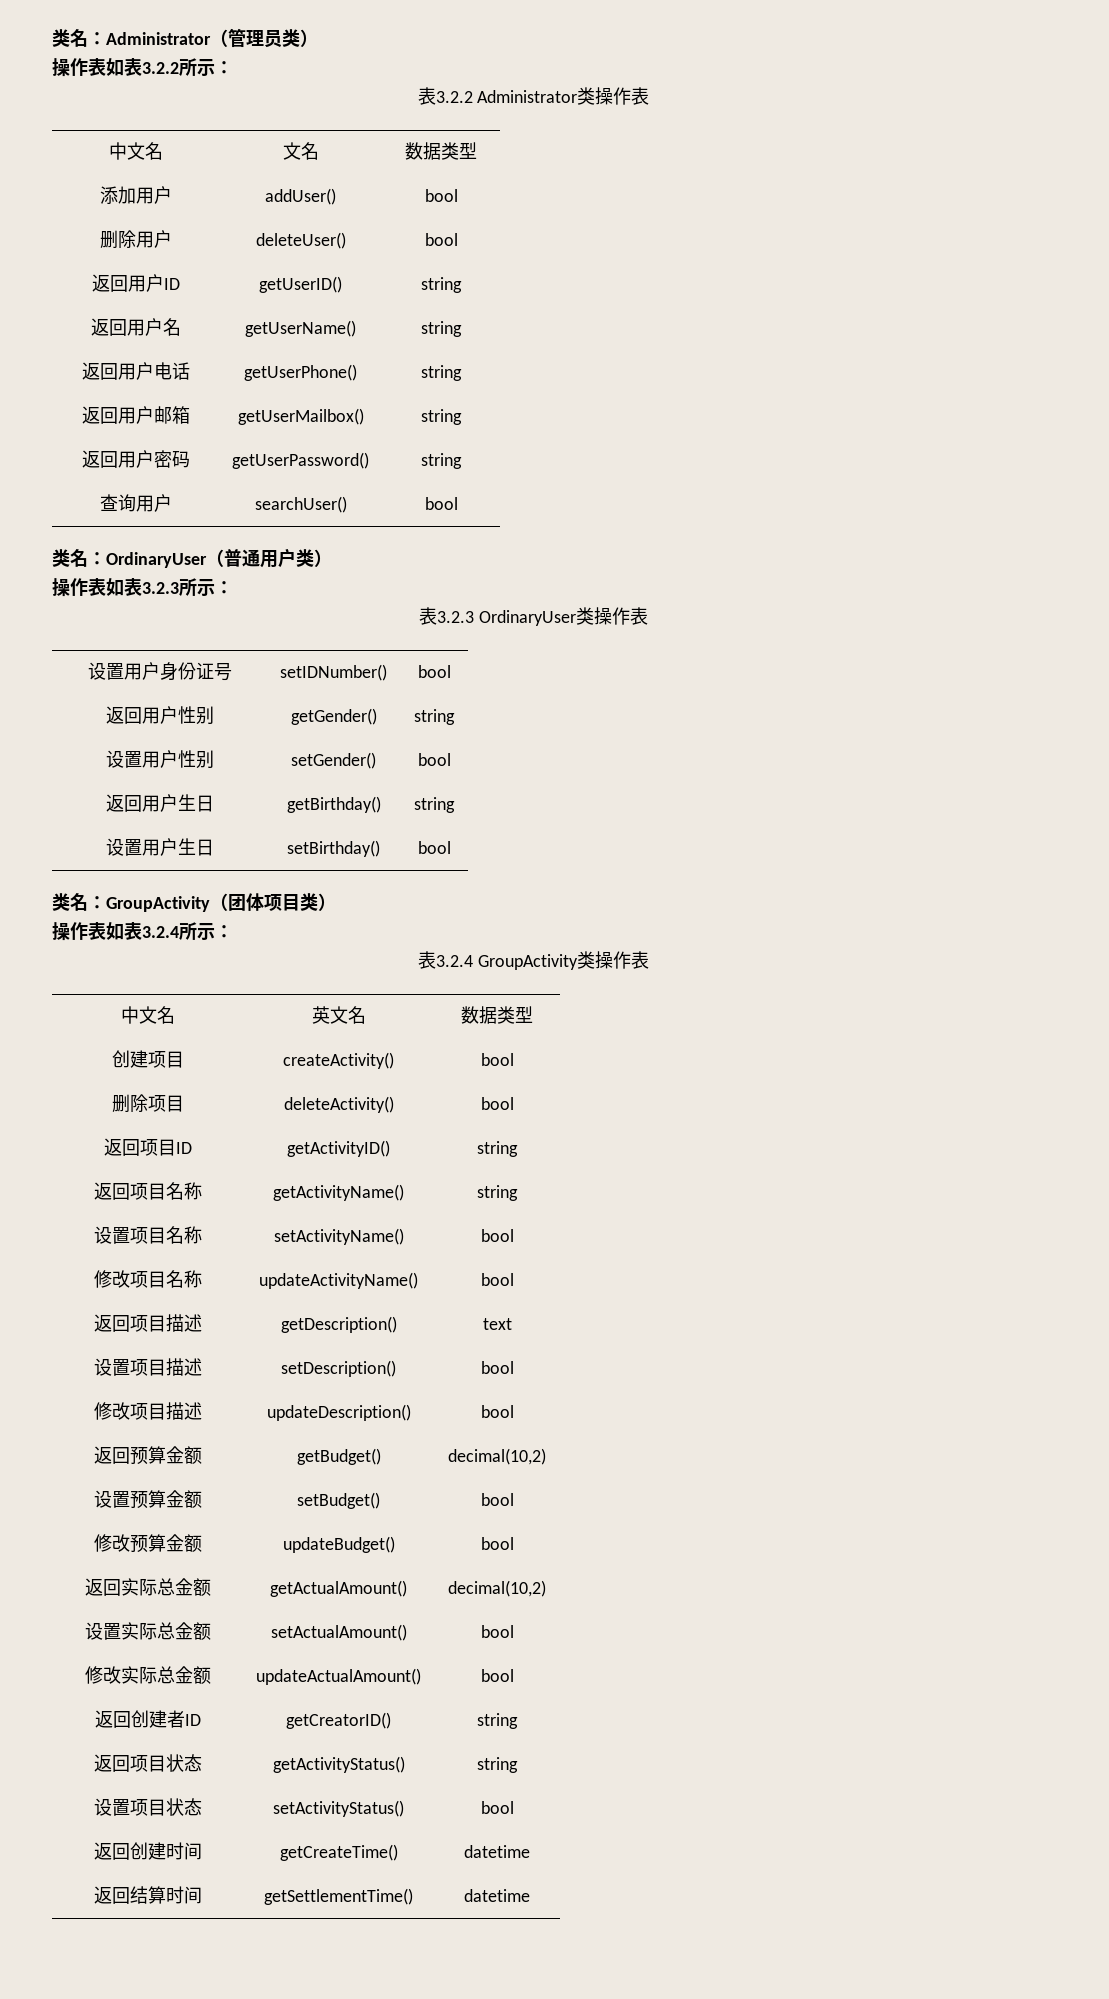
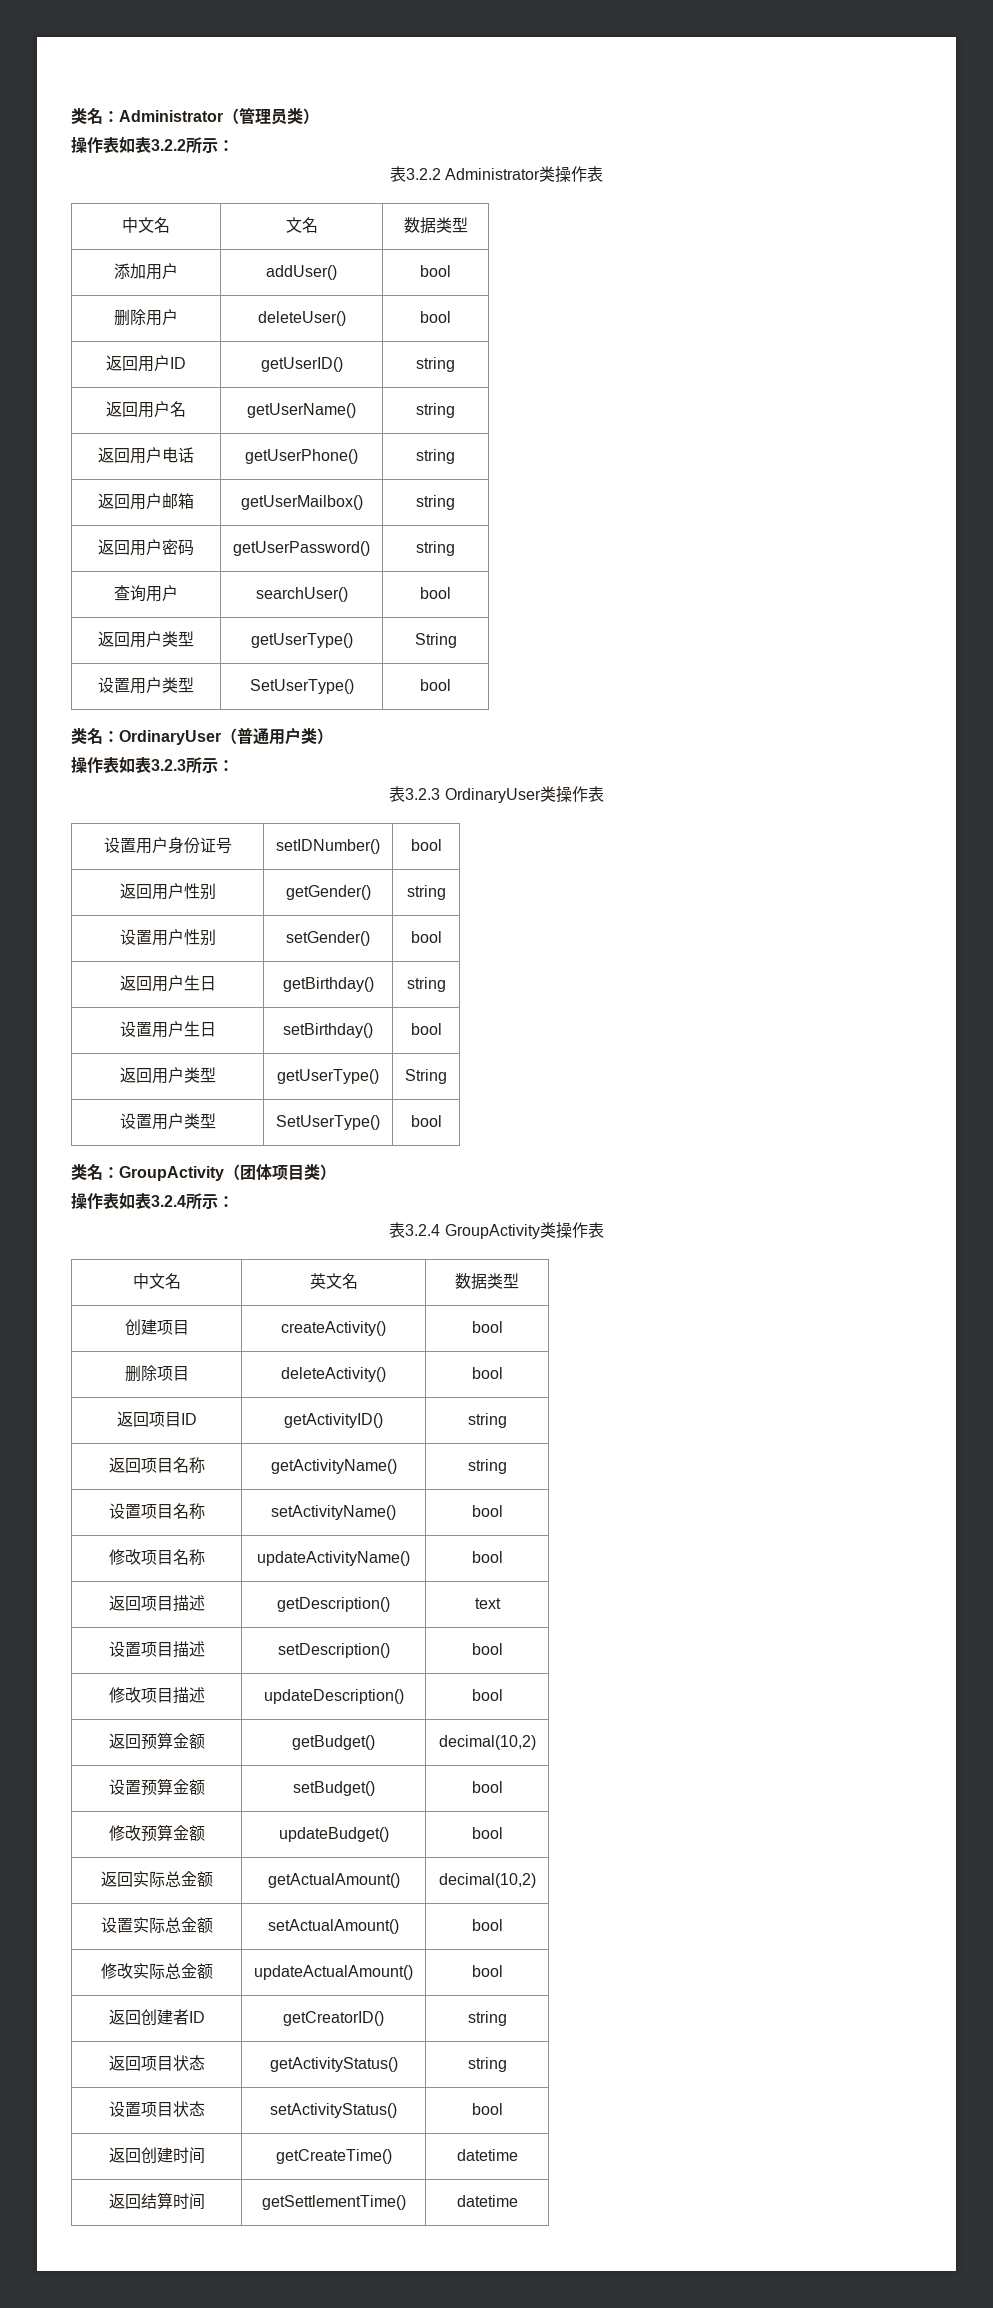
(458, 503) none -> [98,631,194,648] [250,633,353,648] [414,633,457,648] [98,677,194,694] [249,679,354,694] [420,679,451,691] // 返回用户类型 | getUserType() | String // 设置用户类型 | SetUserType() | bool
(451, 847) none -> [119,1067,216,1084] [277,1069,379,1084] [405,1069,447,1084] [119,1113,216,1130] [276,1115,380,1130] [410,1115,442,1127] // 返回用户类型 | getUserType() | String // 设置用户类型 | SetUserType() | bool

